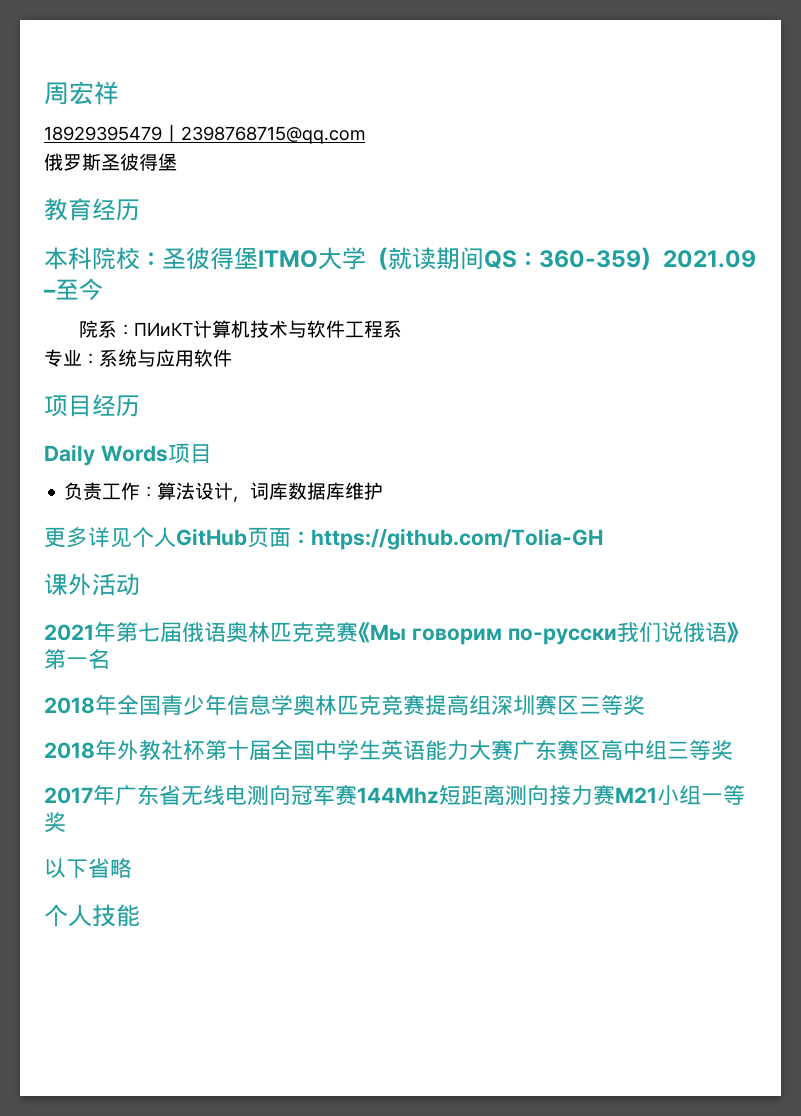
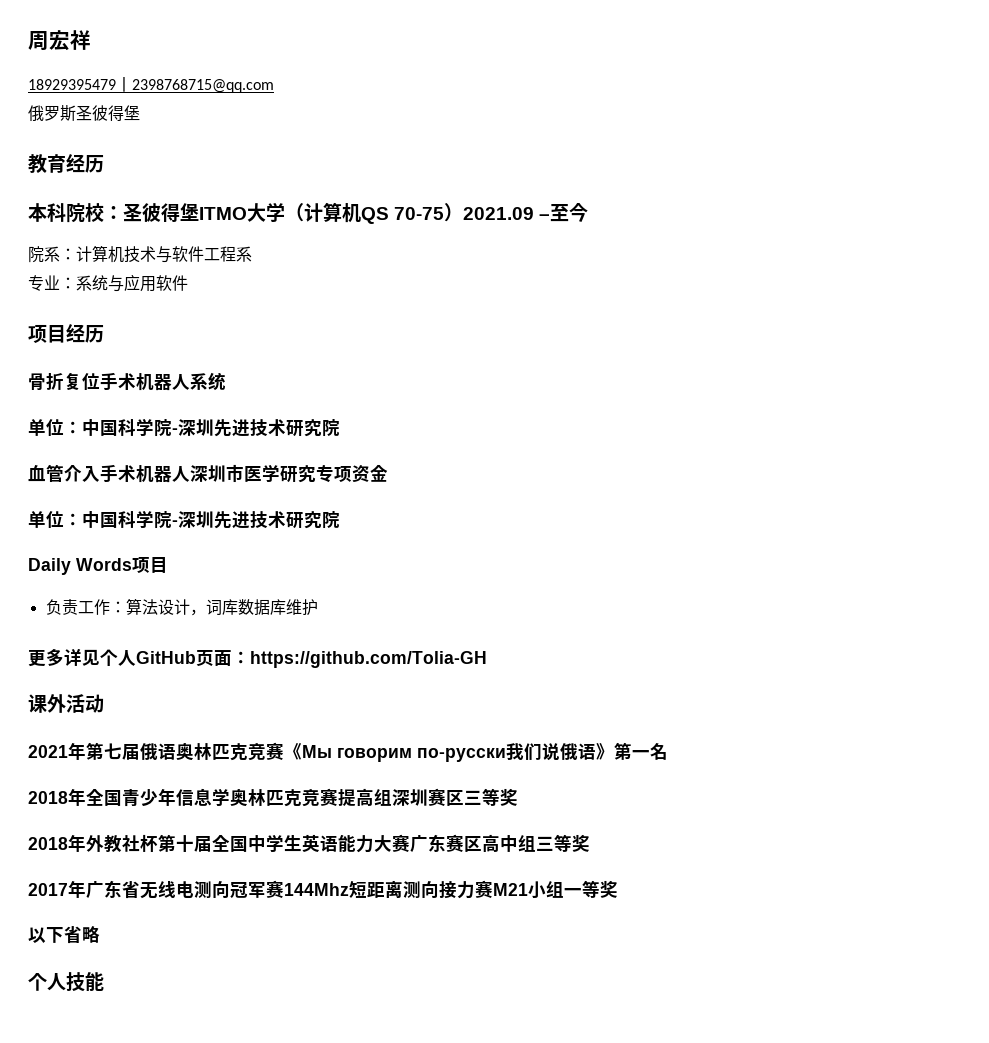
[388,247,641,270] 就读期间QS：360-359 -> [304,202,445,224] 计算机QS 70-75
[134,322,194,336] ПИиКТ -> (76, 254) none
(140, 406) none -> [28,372,226,391] [28,418,340,437] [28,464,388,483] [28,510,340,529] // 骨折复位手术机器人系统 // 单位：中国科学院-深圳先进技术研究院 // 血管介入手术机器人深圳市医学研究专项资金 // 单位：中国科学院-深圳先进技术研究院

